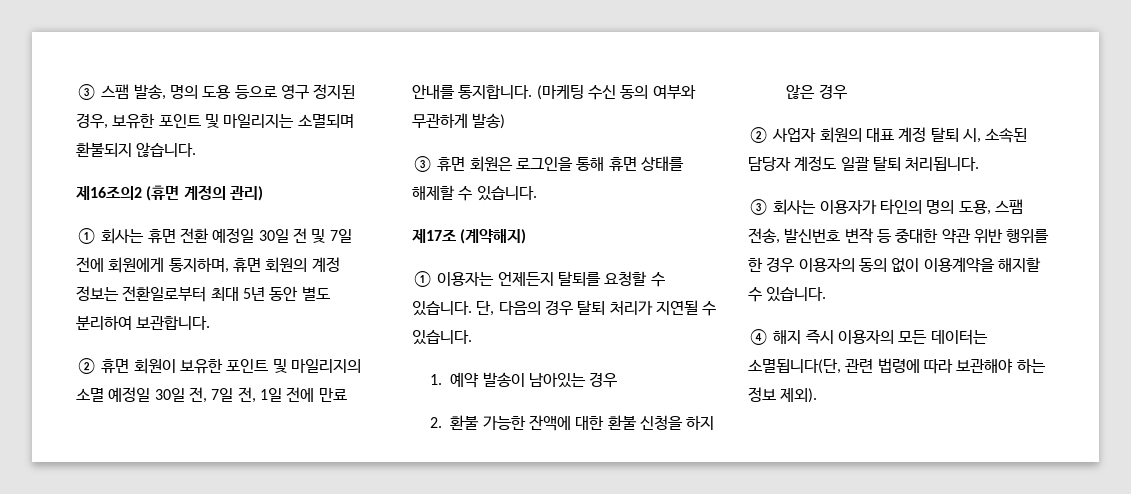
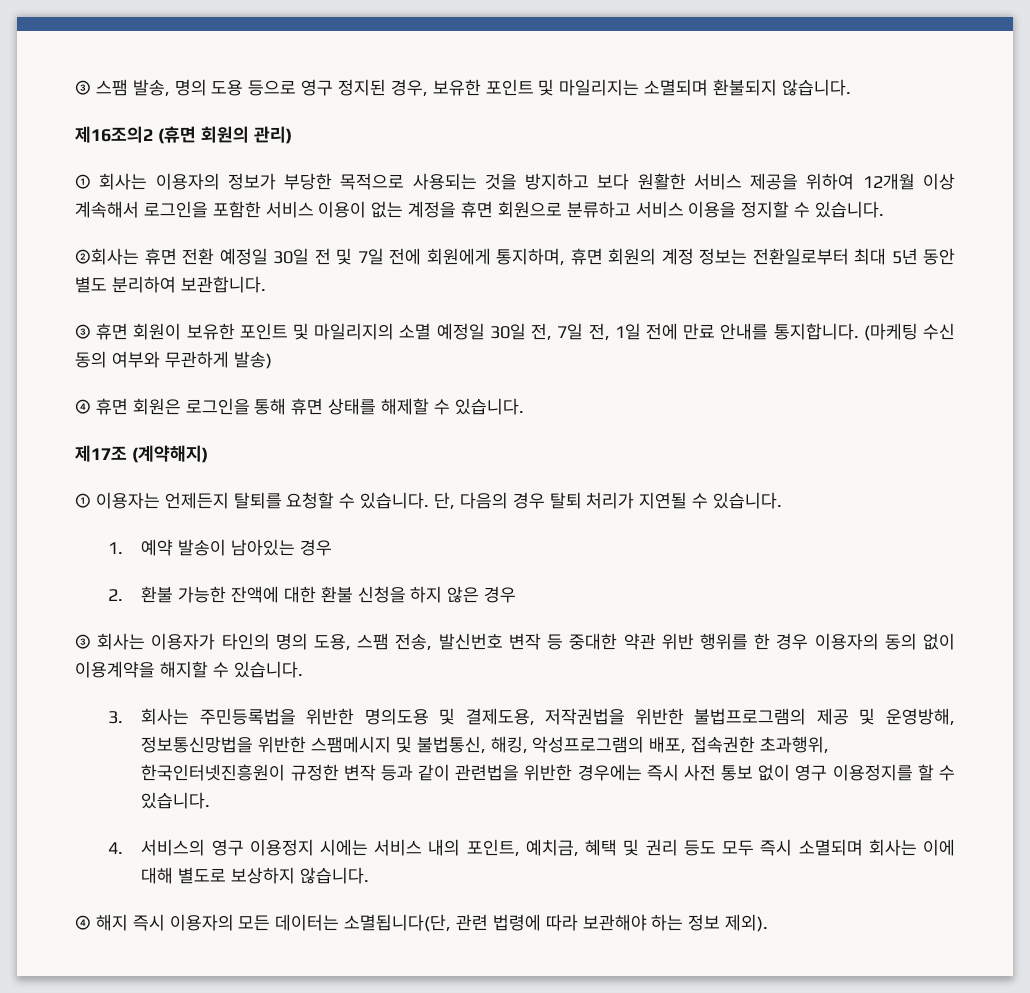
[183,185,226,200] 계정의 -> [200,126,249,143] 회원의
(145, 236) none -> [155,173,955,190] [75,201,885,218] [75,248,139,265] 이용자의 정보가 부당한 목적으로 사용되는 것을 방지하고 보다 원활한 서비스 제공을 위하여 12개월 이상 계속해서 로그인을 포함한 서비스 이용이 없는 계정을 휴면 회원으로 분류하고 서비스 이용을 정지할 수 있습니다. // ②회사는
[76,358,97,374] ② -> [75,324,91,339] ③
[412,156,433,172] ③ -> [75,399,91,414] ④
[748,127,1028,143] [748,156,980,171] // ② 사업자 회원의 대표 계정 탈퇴 시, 소속된 담당자 계정도 일괄 탈퇴 처리됩니다. -> (517, 594) none
(827, 294) none -> [108,708,955,726] [141,736,830,754] [141,764,956,781] [141,792,211,809] [108,839,955,857] [141,867,369,884] // 3. 회사는 주민등록법을 위반한 명의도용 및 결제도용, 저작권법을 위반한 불법프로그램의 제공 및 운영방해, 정보통신망법을 위반한 스팸메시지 및 불법통신, 해킹, 악성프로그램의 배포, 접속권한 초과행위, 한국인터넷진흥원이 규정한 변작 등과 같이 관련법을 위반한 경우에는 즉시 사전 통보 없이 영구 이용정지를 할 수 있습니다. // 4. 서비스의 영구 이용정지 시에는 서비스 내의 포인트, 예치금, 혜택 및 권리 등도 모두 즉시 소멸되며 회사는 이에 대해 별도로 보상하지 않습니다.

